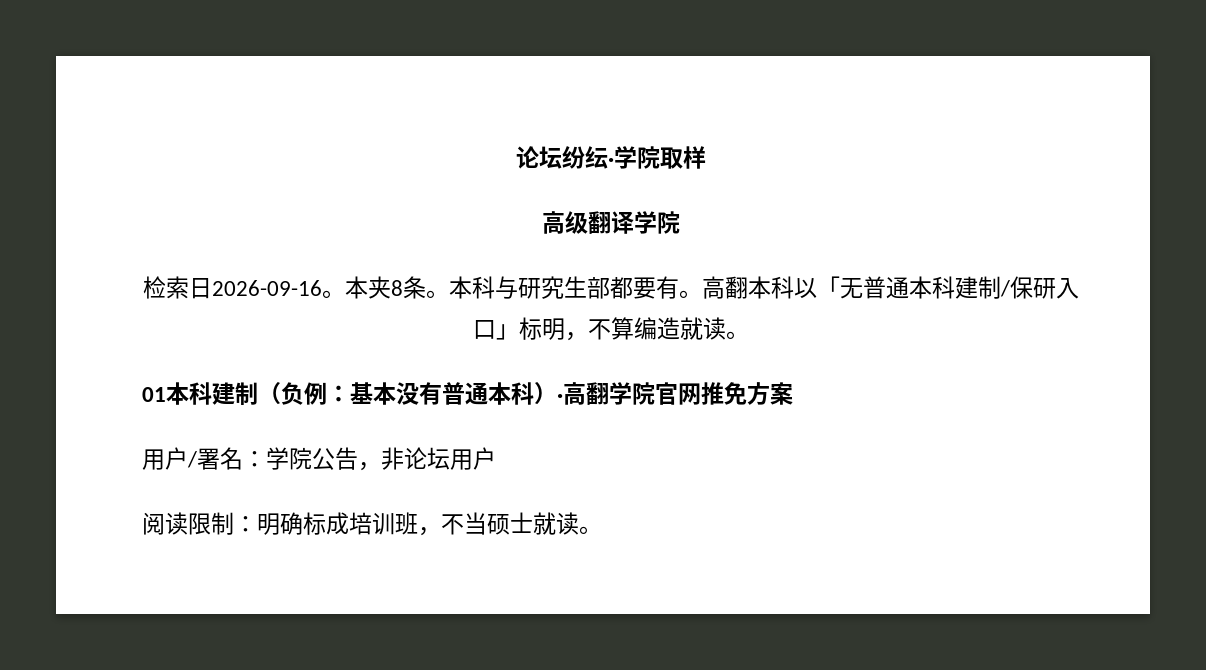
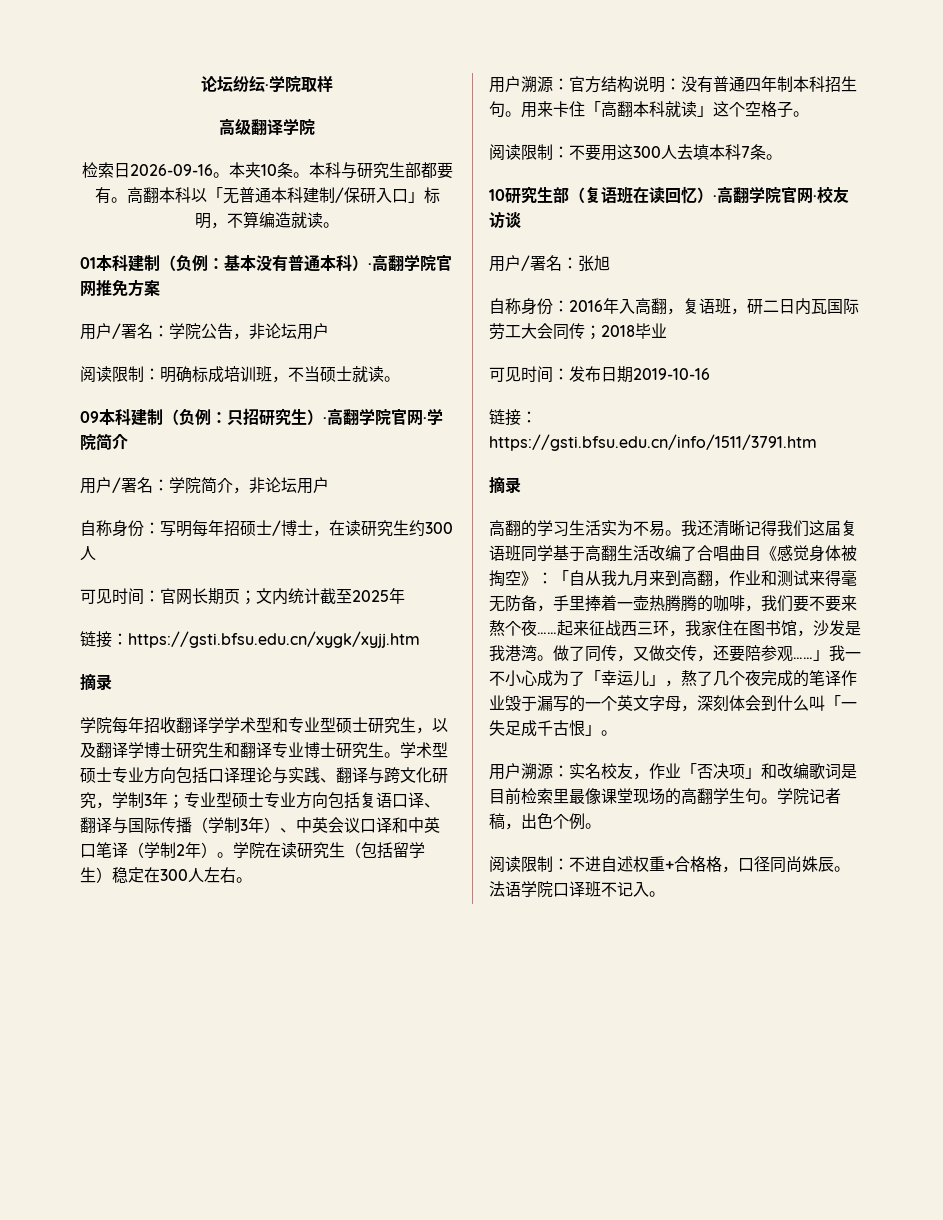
[390,280,403,296] 8 -> [260,164,277,176] 10
(602, 530) none -> [80,408,443,426] [80,433,128,450] [80,477,329,494] [80,520,453,537] [80,546,96,561] [80,588,405,605] [80,631,420,648] [80,673,112,691] [80,717,448,734] [80,742,448,759] [80,767,448,784] [80,792,440,809] [80,817,440,834] [80,842,425,859] [80,867,252,883] [489,76,857,93] [489,101,809,118] [489,144,782,161] [489,186,849,204] [489,211,521,228] [489,255,610,272] [489,298,859,315] [489,323,667,340] [489,366,710,383] [489,409,537,426] [489,434,817,451] [489,476,521,494] [489,520,857,537] [489,545,857,562] [489,570,857,587] [489,595,857,612] [489,620,861,637] [489,645,861,662] [489,670,857,687] [489,695,857,712] [489,720,617,737] [489,763,857,780] [489,788,841,805] [489,813,601,830] [489,856,850,873] [489,881,665,898] // 09本科建制（负例：只招研究生）·高翻学院官网·学院简介 // 用户/署名：学院简介，非论坛用户 // 自称身份：写明每年招硕士/博士，在读研究生约300人 // 可见时间：官网长期页；文内统计截至2025年 // 链接：https://gsti.bfsu.edu.cn/xygk/xyjj.htm // 摘录 // 学院每年招收翻译学学术型和专业型硕士研究生，以及翻译学博士研究生和翻译专业博士研究生。学术型硕士专业方向包括口译理论与实践、翻译与跨文化研究，学制3年；专业型硕士专业方向包括复语口译、翻译与国际传播（学制3年）、中英会议口译和中英口笔译（学制2年）。学院在读研究生（包括留学生）稳定在300人左右。 // 用户溯源：官方结构说明：没有普通四年制本科招生句。用来卡住「高翻本科就读」这个空格子。 // 阅读限制：不要用这300人去填本科7条。 // 10研究生部（复语班在读回忆）·高翻学院官网·校友访谈 // 用户/署名：张旭 // 自称身份：2016年入高翻，复语班，研二日内瓦国际劳工大会同传；2018毕业 // 可见时间：发布日期2019-10-16 // 链接：https://gsti.bfsu.edu.cn/info/1511/3791.htm // 摘录 // 高翻的学习生活实为不易。我还清晰记得我们这届复语班同学基于高翻生活改编了合唱曲目《感觉身体被掏空》：「自从我九月来到高翻，作业和测试来得毫无防备，手里捧着一壶热腾腾的咖啡，我们要不要来熬个夜……起来征战西三环，我家住在图书馆，沙发是我港湾。做了同传，又做交传，还要陪参观……」我一不小心成为了「幸运儿」，熬了几个夜完成的笔译作业毁于漏写的一个英文字母，深刻体会到什么叫「一失足成千古恨」。 // 用户溯源：实名校友，作业「否决项」和改编歌词是目前检索里最像课堂现场的高翻学生句。学院记者稿，出色个例。 // 阅读限制：不进自述权重+合格格，口径同尚姝辰。法语学院口译班不记入。

